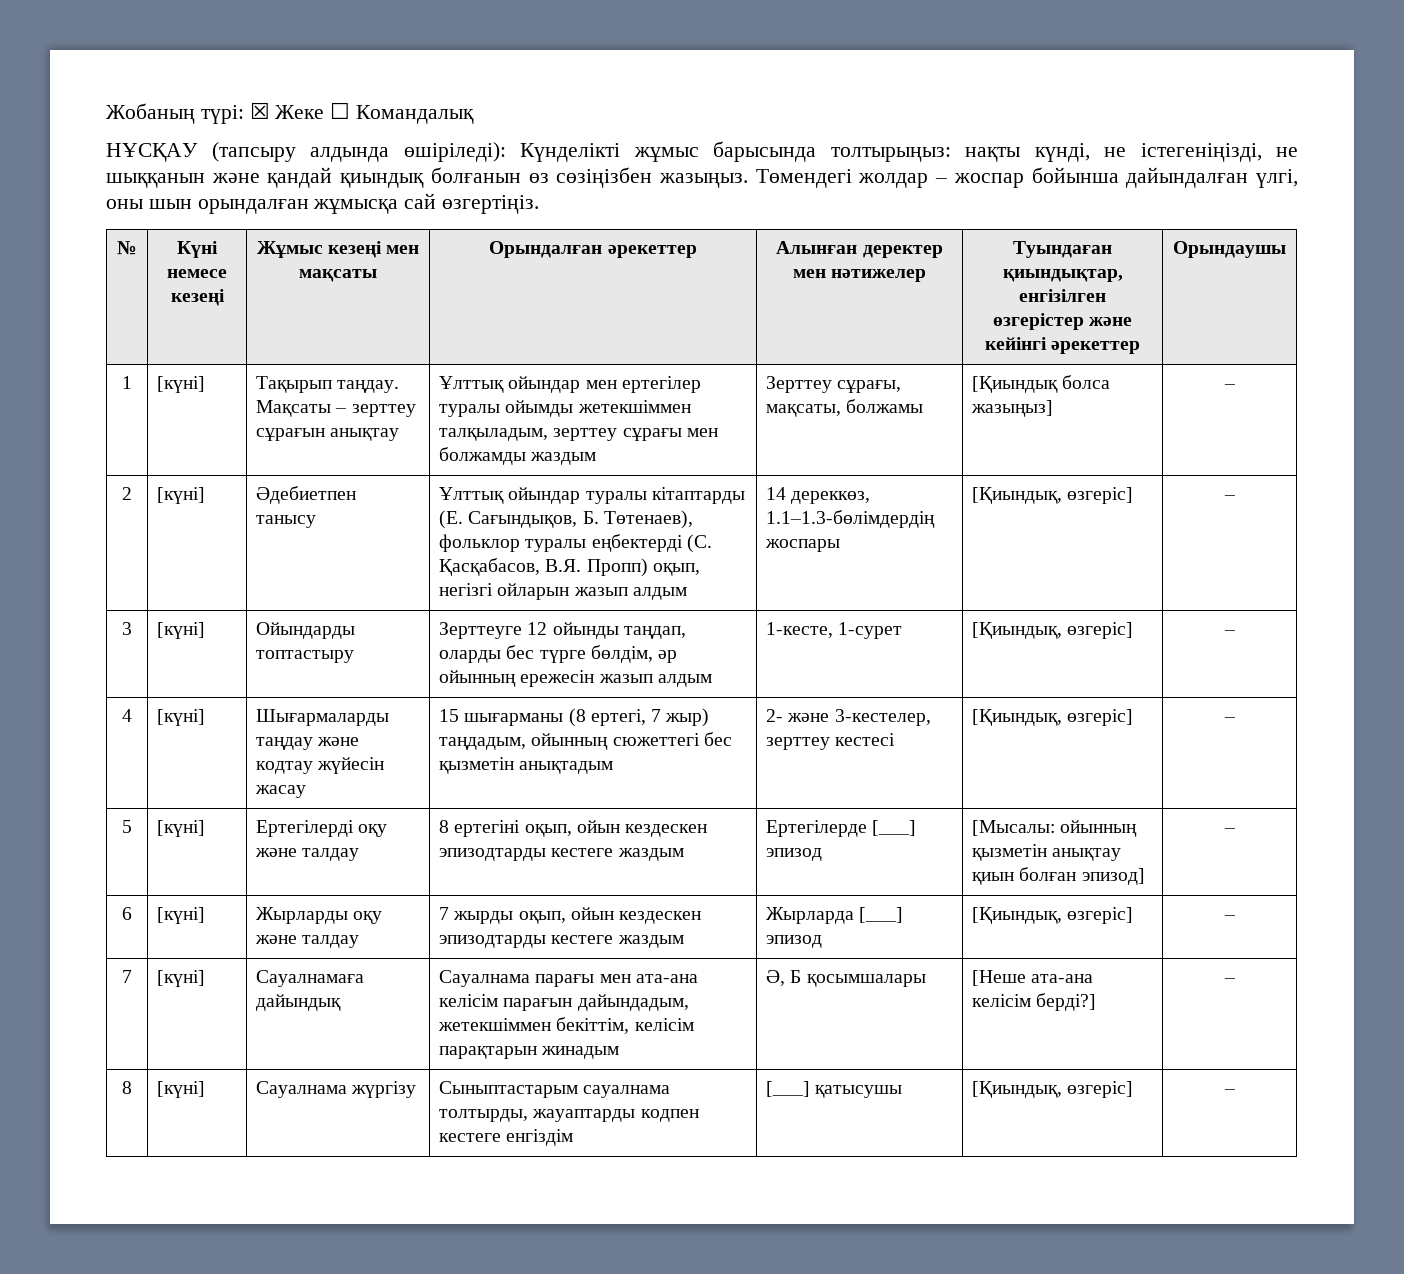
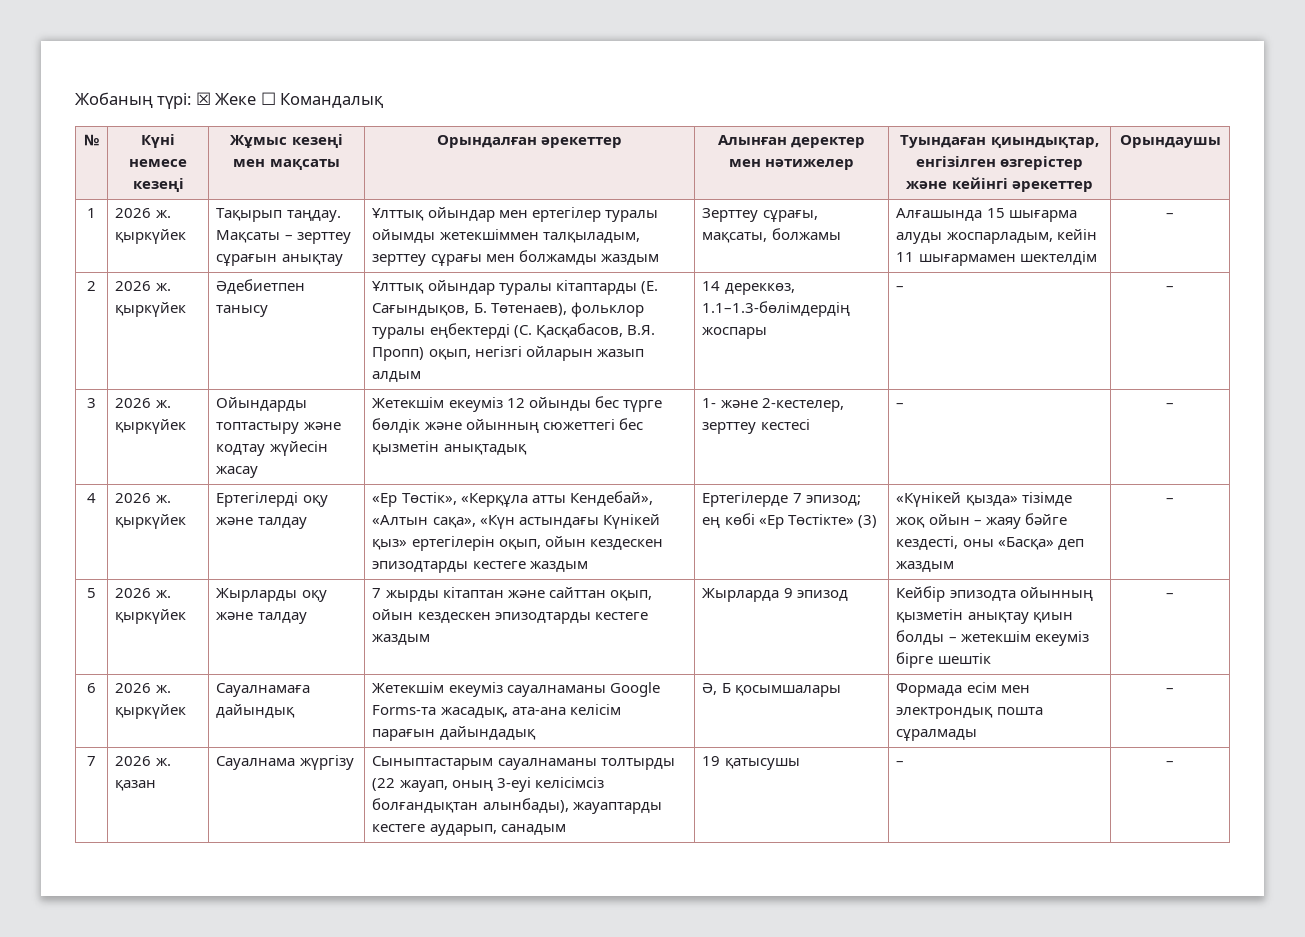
[106,141,1298,162] [106,167,1298,188] [106,193,540,214] // НҰСҚАУ (тапсыру алдында өшіріледі): Күнделікті жұмыс барысында толтырыңыз: нақты күнді, не істегеніңізді, не шыққанын және қандай қиындық болғанын өз сөзіңізбен жазыңыз. Төмендегі жолдар – жоспар бойынша дайындалған үлгі, оны шын орындалған жұмысқа сай өзгертіңіз. -> (384, 100) none
[157,376,206,393] [күні] -> [115,208,171,218] [115,229,187,244] 2026 ж. қыркүйек
[972,375,1111,393] [971,400,1054,417] [Қиындық болса жазыңыз] -> [896,208,1077,222] [896,229,1097,244] [896,251,1097,266] Алғашында 15 шығарма алуды жоспарладым, кейін 11 шығармамен шектелдім
[157,487,206,504] [күні] -> [115,281,171,291] [115,302,187,317] 2026 ж. қыркүйек
[972,487,1134,504] [Қиындық, өзгеріс] -> [896,286,905,291] –
[157,622,206,639] [күні] -> [115,398,171,408] [115,419,187,434] 2026 ж. қыркүйек
[439,622,686,639] [439,645,678,663] [439,670,712,687] [766,622,903,639] [972,622,1134,639] [1223,630,1235,635] [122,709,132,722] [157,709,206,726] [256,709,390,726] [256,737,360,750] [256,757,385,774] [255,785,307,798] [439,708,710,727] [439,732,732,750] [439,757,614,774] [766,709,931,726] [766,733,896,750] [972,709,1134,726] [1223,717,1235,722] [122,820,132,833] [157,820,206,837] [256,820,388,837] [255,848,360,861] [439,820,521,837] | Зерттеуге 12 ойынды таңдап, оларды бес түрге бөлдім, әр ойынның ережесін жазып алдым | 1-кесте, 1-сурет | [Қиындық, өзгеріс] | – // 4 | [күні] | Шығармаларды таңдау және кодтау жүйесін жасау | 15 шығарманы (8 ертегі, 7 жыр) таңдадым, ойынның сюжеттегі бес қызметін анықтадым | 2- және 3-кестелер, зерттеу кестесі | [Қиындық, өзгеріс] | – // 5 | [күні] | Ертегілерді оқу және талдау | 8 ертегіні -> [303,422,341,430] [216,441,328,456] [216,466,259,478] [372,396,662,412] [372,418,643,433] [372,441,527,455] [702,398,844,412] [702,419,810,434] [896,403,905,408] [1166,403,1174,408] [87,493,96,503] [115,493,171,503] [115,514,187,529] [216,492,328,507] [216,517,307,529] [372,491,653,507] [372,514,660,529] [372,536,495,551] және кодтау жүйесін жасау | Жетекшім екеуміз 12 ойынды бес түрге бөлдік және ойынның сюжеттегі бес қызметін анықтадық | 1- және 2-кестелер, зерттеу кестесі | – | – // 4 | 2026 ж. қыркүйек | Ертегілерді оқу және талдау | «Ер Төстік», «Керқұла атты Кендебай», «Алтын сақа», «Күн астындағы Күнікей қыз» ертегілерін
[872,820,917,836] [766,848,823,861] [972,820,1138,837] [972,844,1122,861] [972,867,1145,885] [1223,828,1235,833] [122,907,132,920] [157,907,206,924] [___] эпизод | [Мысалы: ойынның қызметін анықтау қиын болған эпизод] | – // 6 | [күні] -> [792,493,861,506] [702,513,877,529] [896,492,1072,507] [896,513,1067,529] [896,536,1084,550] [896,561,955,572] [1166,498,1174,503] [87,588,96,598] [115,588,171,598] [115,609,187,624] 7 эпизод; ең көбі «Ер Төстікте» (3) | «Күнікей қызда» тізімде жоқ ойын – жаяу бәйге кездесті, оны «Басқа» деп жаздым | – // 5 | 2026 ж. қыркүйек
(514, 917) none -> [442,587,606,598] кітаптан және сайттан
[859,907,904,923] [766,935,823,948] [972,907,1134,924] [1223,915,1235,920] [122,970,132,983] [157,970,206,987] [256,970,365,987] [256,994,342,1011] [439,970,698,987] [439,994,689,1011] [438,1017,694,1034] [439,1046,620,1059] [766,970,926,987] [972,970,1094,986] [972,993,1097,1011] [1223,978,1235,983] [122,1081,132,1094] [157,1081,206,1098] [256,1081,417,1098] [439,1081,671,1098] [439,1109,699,1122] [439,1129,574,1146] [766,1081,811,1097] [___] эпизод | [Қиындық, өзгеріс] | – // 7 | [күні] | Сауалнамаға дайындық | Сауалнама парағы мен ата-ана келісім парағын дайындадым, жетекшіммен бекіттім, келісім парақтарын жинадым | Ә, Б қосымшалары | [Неше ата-ана келісім берді?] | – // 8 | [күні] | Сауалнама жүргізу | Сыныптастарым сауалнама толтырды, жауаптарды кодпен кестеге енгіздім | [___] -> [783,588,848,601] [896,586,1093,602] [896,609,1073,624] [896,630,1089,646] [896,652,991,668] [1166,593,1174,598] [87,683,96,693] [115,683,171,693] [115,704,187,719] [216,683,311,697] [216,704,296,718] [372,682,660,697] [372,704,621,718] [372,726,536,741] [702,683,841,697] [896,682,1030,697] [896,707,1043,719] [896,729,978,741] [1166,688,1174,693] [87,756,96,766] [115,756,171,766] [115,780,157,791] [216,755,354,770] [372,756,675,770] [372,777,604,792] [372,798,662,814] [372,824,566,836] [702,756,721,766] 9 эпизод | Кейбір эпизодта ойынның қызметін анықтау қиын болды – жетекшім екеуміз бірге шештік | – // 6 | 2026 ж. қыркүйек | Сауалнамаға дайындық | Жетекшім екеуміз сауалнаманы Google Forms-та жасадық, ата-ана келісім парағын дайындадық | Ә, Б қосымшалары | Формада есім мен электрондық пошта сұралмады | – // 7 | 2026 ж. қазан | Сауалнама жүргізу | Сыныптастарым сауалнаманы толтырды (22 жауап, оның 3-еуі келісімсіз болғандықтан алынбады), жауаптарды кестеге аударып, санадым | 19
[972,1081,1134,1098] [Қиындық, өзгеріс] -> [896,761,905,766] –

